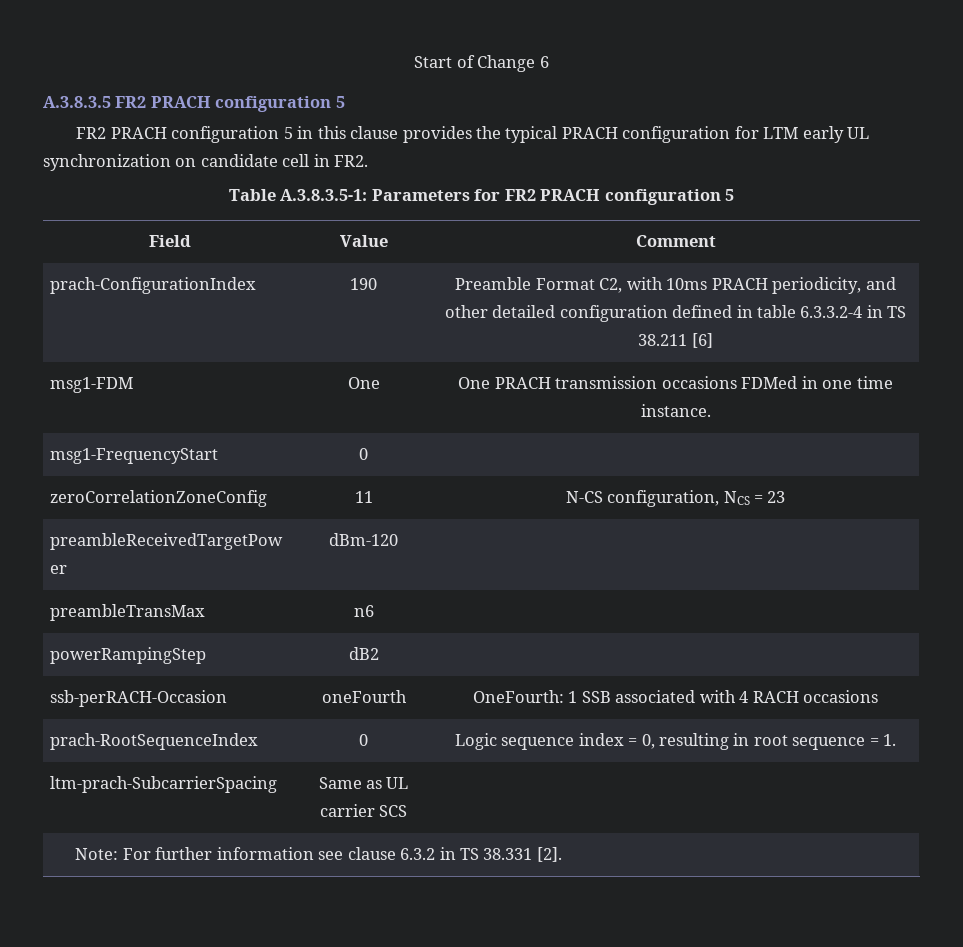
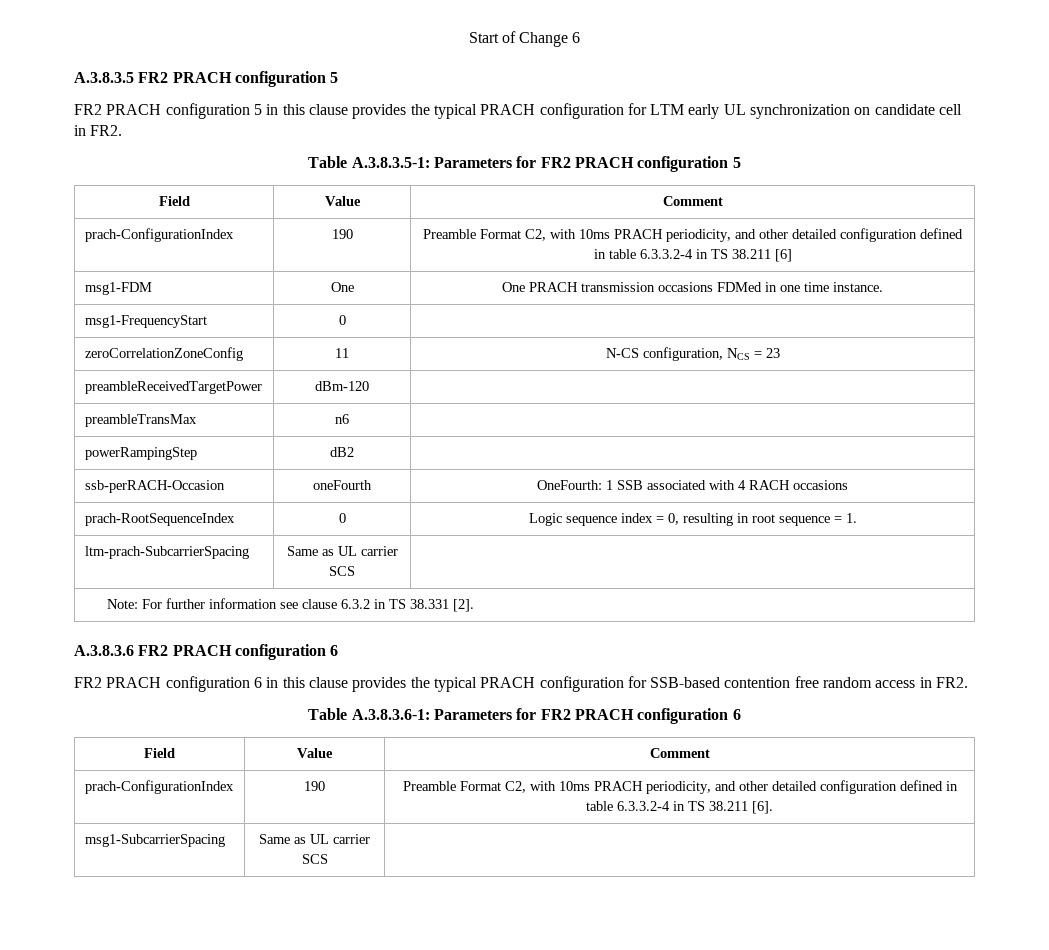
(562, 854) none -> [74,644,339,660] [74,676,969,692] [308,708,741,724] [144,748,175,758] [297,748,333,758] [649,748,710,758] [84,780,234,794] [304,781,325,791] [402,780,958,794] [586,801,773,814] [84,834,225,847] [259,834,370,844] [301,854,328,864] // A.3.8.3.6 FR2 PRACH configuration 6 // FR2 PRACH configuration 6 in this clause provides the typical PRACH configuration for SSB-based contention free random access in FR2. // Table A.3.8.3.6-1: Parameters for FR2 PRACH configuration 6 // Field | Value | Comment // prach-ConfigurationIndex | 190 | Preamble Format C2, with 10ms PRACH periodicity, and other detailed configuration defined in table 6.3.3.2-4 in TS 38.211 [6]. // msg1-SubcarrierSpacing | Same as UL carrier SCS |

